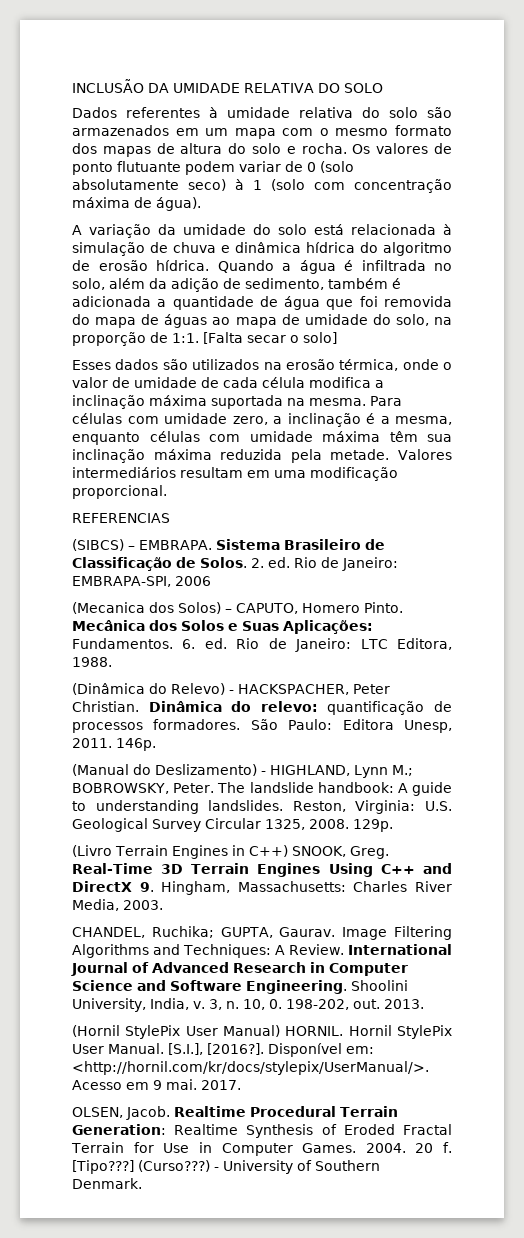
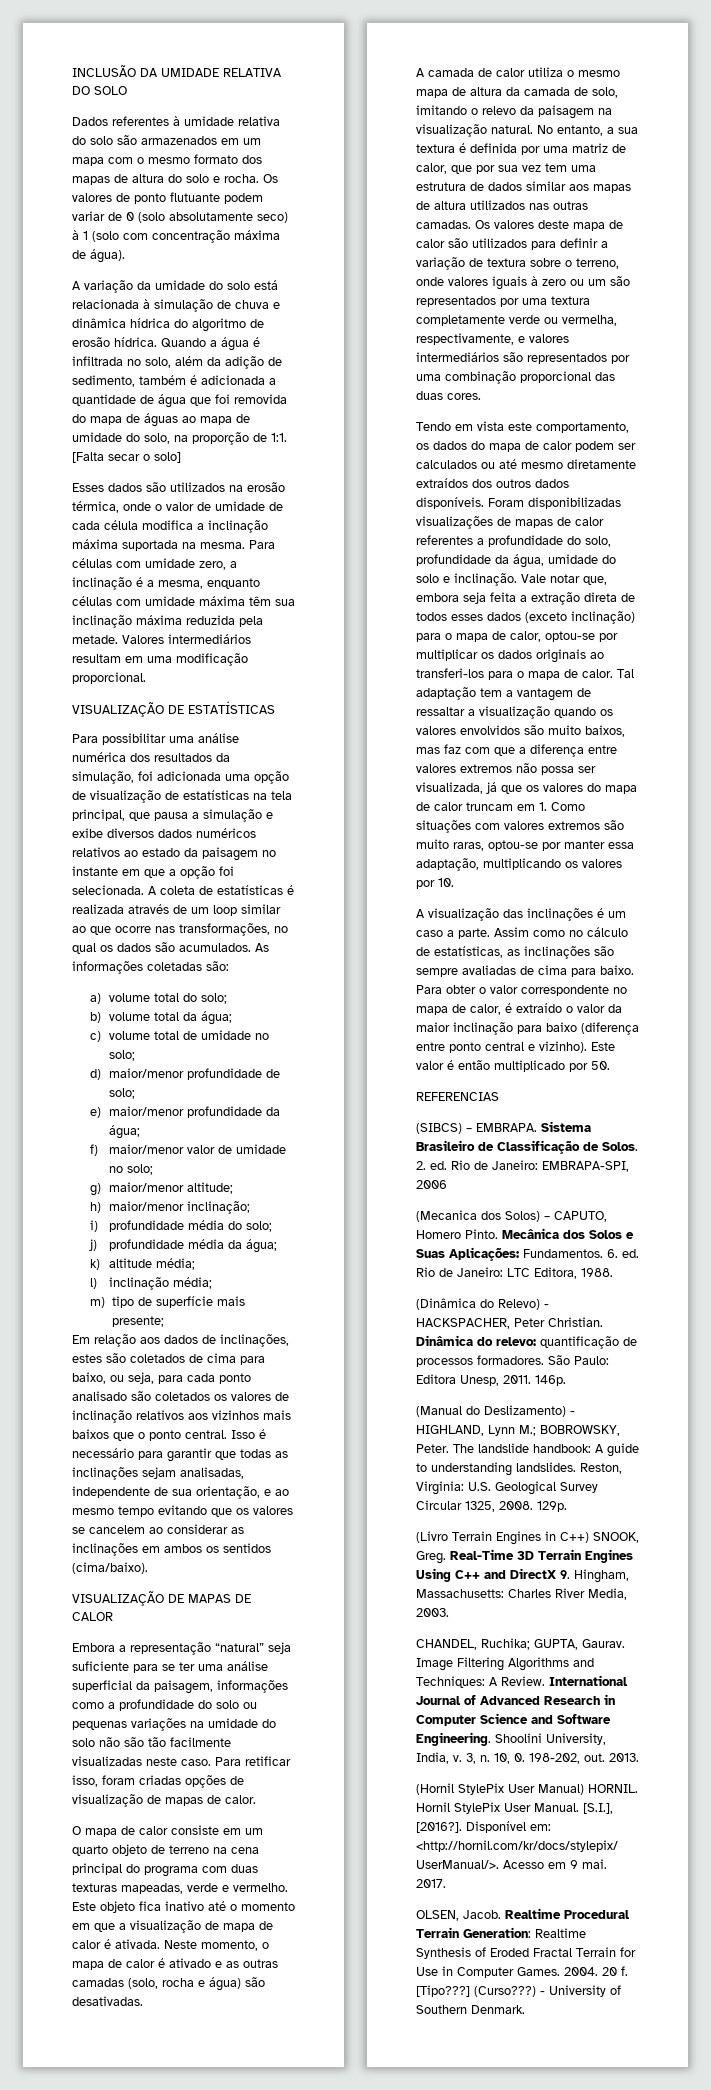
(167, 492) none -> [72,701,275,717] [72,733,239,745] [72,752,230,762] [72,771,289,784] [72,790,292,803] [72,809,273,822] [72,828,256,838] [72,847,276,861] [72,866,234,879] [72,885,294,895] [72,904,281,916] [72,923,288,936] [72,942,269,954] [72,961,229,974] [90,993,227,1004] [90,1011,232,1025] [90,1030,269,1042] [108,1050,135,1061] [90,1068,280,1080] [108,1088,135,1099] [90,1106,280,1118] [108,1125,140,1139] [90,1144,286,1156] [108,1164,153,1175] [90,1182,233,1196] [90,1201,250,1214] [90,1220,272,1232] [89,1239,277,1253] [90,1258,195,1270] [90,1277,212,1290] [90,1296,245,1308] [111,1316,164,1327] [72,1334,289,1347] [72,1353,265,1365] [72,1372,251,1384] [72,1391,289,1401] [72,1410,291,1423] [72,1429,266,1441] [72,1448,288,1462] [72,1467,244,1480] [72,1486,289,1499] [72,1505,293,1517] [72,1524,244,1534] [72,1543,271,1556] [72,1562,148,1574] [72,1591,251,1606] [72,1612,113,1621] [72,1642,291,1655] [72,1661,268,1673] [72,1680,288,1694] [72,1699,257,1711] [72,1718,276,1731] [72,1737,231,1747] [72,1756,291,1766] [72,1775,244,1788] [72,1794,256,1807] [72,1825,263,1837] [72,1844,259,1856] [72,1863,258,1877] [72,1883,288,1894] [72,1901,295,1913] [72,1920,273,1933] [72,1939,269,1951] [72,1958,278,1970] [72,1977,265,1991] [72,1996,143,2006] [416,67,620,77] [416,87,618,98] [416,105,612,119] [416,124,638,137] [416,143,626,155] [416,163,596,174] [416,181,631,193] [416,200,588,210] [416,220,623,231] [416,238,608,250] [416,257,619,270] [416,276,630,290] [416,296,590,307] [416,315,617,326] [416,333,569,345] [416,352,630,364] [416,371,615,384] [416,391,481,400] [416,421,629,433] [416,441,636,452] [416,459,636,469] [416,478,569,488] [416,497,621,509] [416,516,604,529] [416,535,611,547] [416,554,616,568] [416,573,607,586] [416,592,635,605] [416,611,635,624] [416,631,618,642] [416,649,604,663] [416,668,634,680] [416,687,591,701] [416,706,613,719] [416,725,625,737] [416,744,617,757] [416,763,596,775] [416,782,637,794] [416,802,585,811] [416,820,624,833] [416,839,634,851] [416,858,622,871] [416,878,454,889] [416,908,626,921] [416,927,628,939] [416,946,614,959] [416,965,634,977] [416,985,627,996] [416,1003,622,1015] [416,1022,639,1035] [416,1041,615,1053] [416,1060,610,1072] // VISUALIZAÇÃO DE ESTATÍSTICAS // Para possibilitar uma análise numérica dos resultados da simulação, foi adicionada uma opção de visualização de estatísticas na tela principal, que pausa a simulação e exibe diversos dados numéricos relativos ao estado da paisagem no instante em que a opção foi selecionada. A coleta de estatísticas é realizada através de um loop similar ao que ocorre nas transformações, no qual os dados são acumulados. As informações coletadas são: // a) volume total do solo; // b) volume total da água; // c) volume total de umidade no solo; // d) maior/menor profundidade de solo; // e) maior/menor profundidade da água; // f) maior/menor valor de umidade no solo; // g) maior/menor altitude; // h) maior/menor inclinação; // i) profundidade média do solo; // j) profundidade média da água; // k) altitude média; // l) inclinação média; // m) tipo de superfície mais presente; // Em relação aos dados de inclinações, estes são coletados de cima para baixo, ou seja, para cada ponto analisado são coletados os valores de inclinação relativos aos vizinhos mais baixos que o ponto central. Isso é necessário para garantir que todas as inclinações sejam analisadas, independente de sua orientação, e ao mesmo tempo evitando que os valores se cancelem ao considerar as inclinações em ambos os sentidos (cima/baixo). // VISUALIZAÇÃO DE MAPAS DE CALOR // Embora a representação “natural” seja suficiente para se ter uma análise superficial da paisagem, informações como a profundidade do solo ou pequenas variações na umidade do solo não são tão facilmente visualizadas neste caso. Para retificar isso, foram criadas opções de visualização de mapas de calor. // O mapa de calor consiste em um quarto objeto de terreno na cena principal do programa com duas texturas mapeadas, verde e vermelho. Este objeto fica inativo até o momento em que a visualização de mapa de calor é ativada. Neste momento, o mapa de calor é ativado e as outras camadas (solo, rocha e água) são desativadas. // A camada de calor utiliza o mesmo mapa de altura da camada de solo, imitando o relevo da paisagem na visualização natural. No entanto, a sua textura é definida por uma matriz de calor, que por sua vez tem uma estrutura de dados similar aos mapas de altura utilizados nas outras camadas. Os valores deste mapa de calor são utilizados para definir a variação de textura sobre o terreno, onde valores iguais à zero ou um são representados por uma textura completamente verde ou vermelha, respectivamente, e valores intermediários são representados por uma combinação proporcional das duas cores. // Tendo em vista este comportamento, os dados do mapa de calor podem ser calculados ou até mesmo diretamente extraídos dos outros dados disponíveis. Foram disponibilizadas visualizações de mapas de calor referentes a profundidade do solo, profundidade da água, umidade do solo e inclinação. Vale notar que, embora seja feita a extração direta de todos esses dados (exceto inclinação) para o mapa de calor, optou-se por multiplicar os dados originais ao transferi-los para o mapa de calor. Tal adaptação tem a vantagem de ressaltar a visualização quando os valores envolvidos são muito baixos, mas faz com que a diferença entre valores extremos não possa ser visualizada, já que os valores do mapa de calor truncam em 1. Como situações com valores extremos são muito raras, optou-se por manter essa adaptação, multiplicando os valores por 10. // A visualização das inclinações é um caso a parte. Assim como no cálculo de estatísticas, as inclinações são sempre avaliadas de cima para baixo. Para obter o valor correspondente no mapa de calor, é extraído o valor da maior inclinação para baixo (diferença entre ponto central e vizinho). Este valor é então multiplicado por 50.

